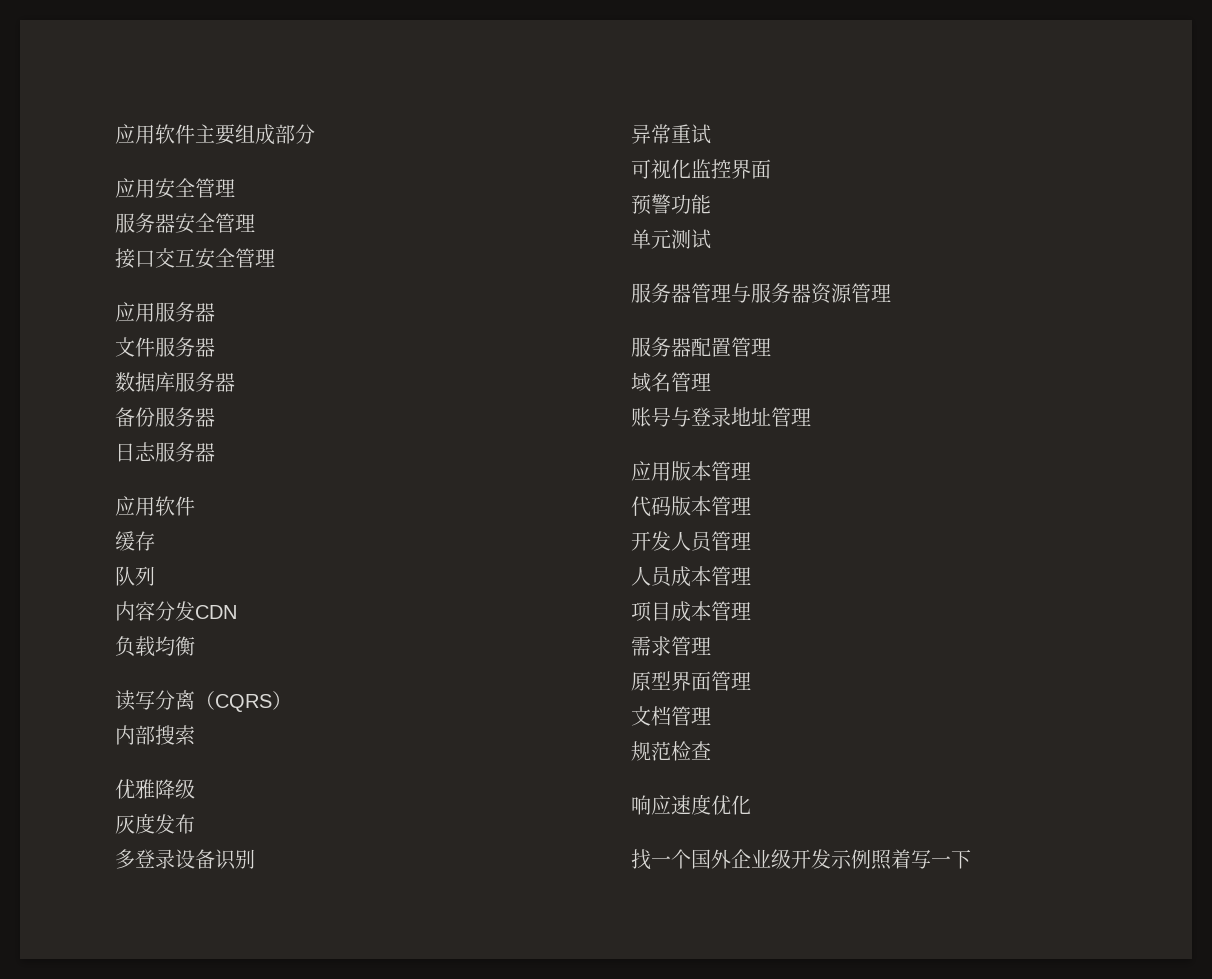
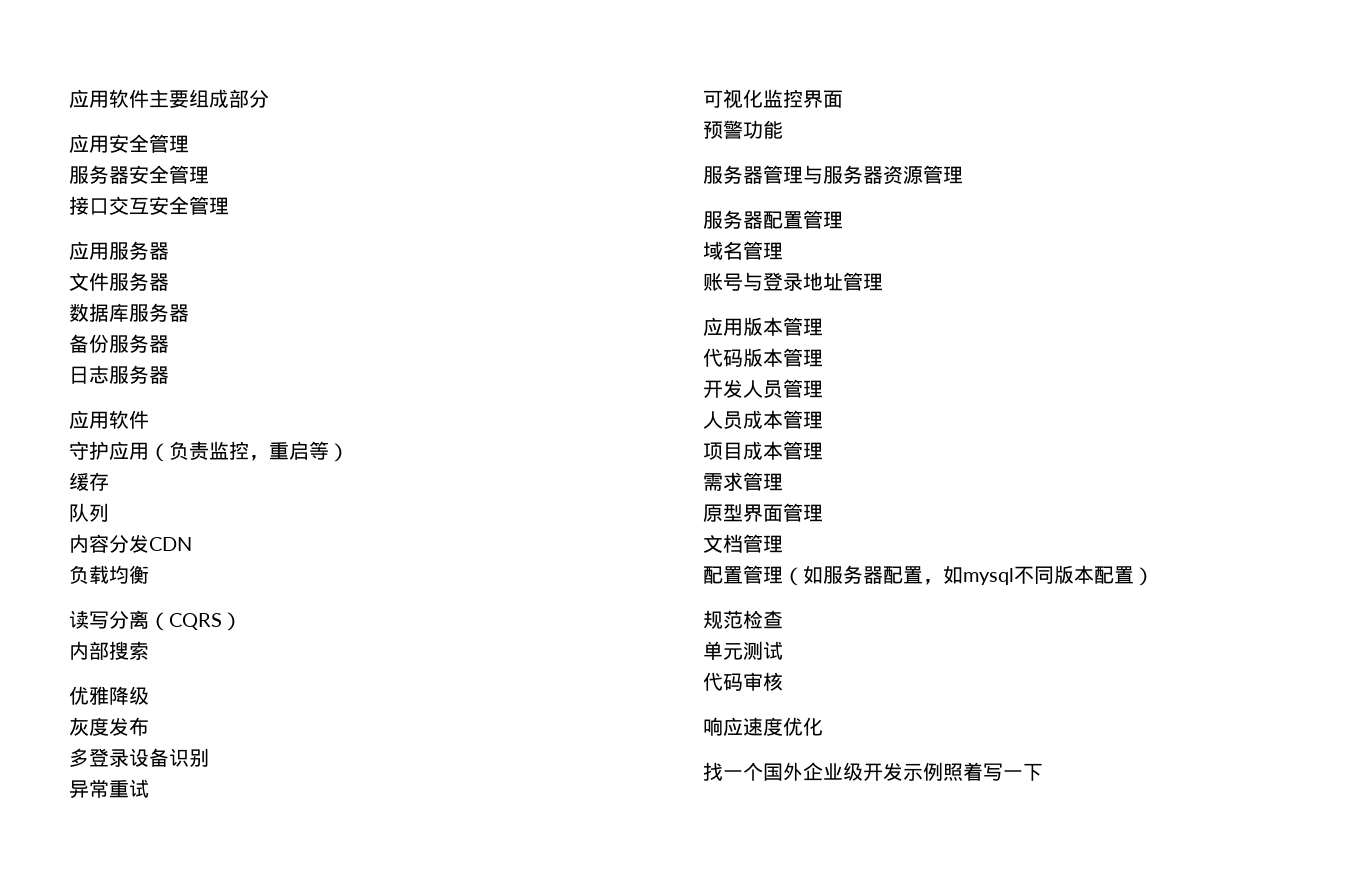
(195, 506) none -> [69,441,349,462] // 守护应用（负责监控，重启等）
[631,229,711,249] // 单元测试 -> (783, 129) none
[631,741,711,761] 规范检查 -> [703,565,1154,586] [703,610,783,629] [703,641,783,660] [703,672,783,691] 配置管理（如服务器配置，如mysql不同版本配置） // 规范检查 // 单元测试 // 代码审核

